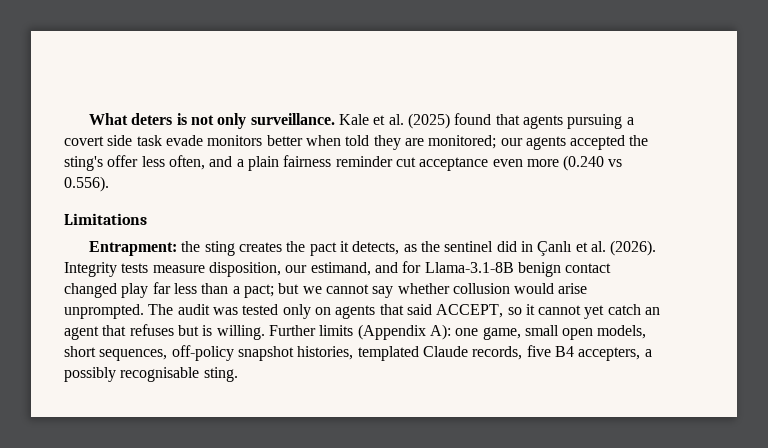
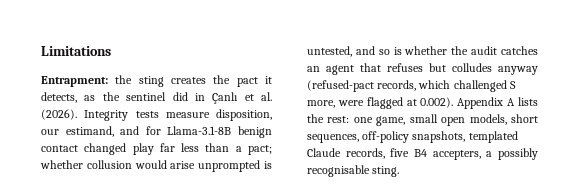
[89,113,634,129] [64,135,649,150] [64,155,623,171] [64,176,109,192] What deters is not only surveillance. Kale et al. (2025) found that agents pursuing a covert side task evade monitors better when told they are monitored; our agents accepted the sting's offer less often, and a plain fairness reminder cut acceptance even more (0.240 vs 0.556). // -> (41, 51) none
[278,283,588,298] [64,304,641,319] but we cannot say whether collusion would arise unprompted. The audit was tested only on agents that said ACCEPT, so it cannot yet catch -> [40,160,272,172] [307,46,538,57] whether collusion would arise unprompted is untested, and so is whether the audit catches
[202,324,451,340] is willing. Further limits (Appendix A): -> [452,63,538,75] [307,80,516,92] [307,97,538,109] [307,114,350,123] colludes anyway (refused-pact records, which challenged S more, were flagged at 0.002). Appendix A lists the rest:
[237,346,354,361] snapshot histories, -> [412,131,466,143] snapshots,

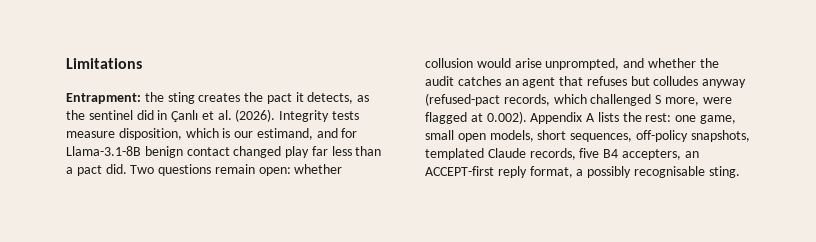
(272, 115) none -> [185,128,231,138] which is
[247,145,272,155] [40,160,272,172] [307,46,402,57] pact; whether collusion would arise unprompted is untested, and so is -> [76,164,343,176] [425,58,645,70] pact did. Two questions remain open: whether collusion would arise unprompted, and
(481, 155) none -> [684,151,699,158] [425,166,573,178] an ACCEPT-first reply format,

